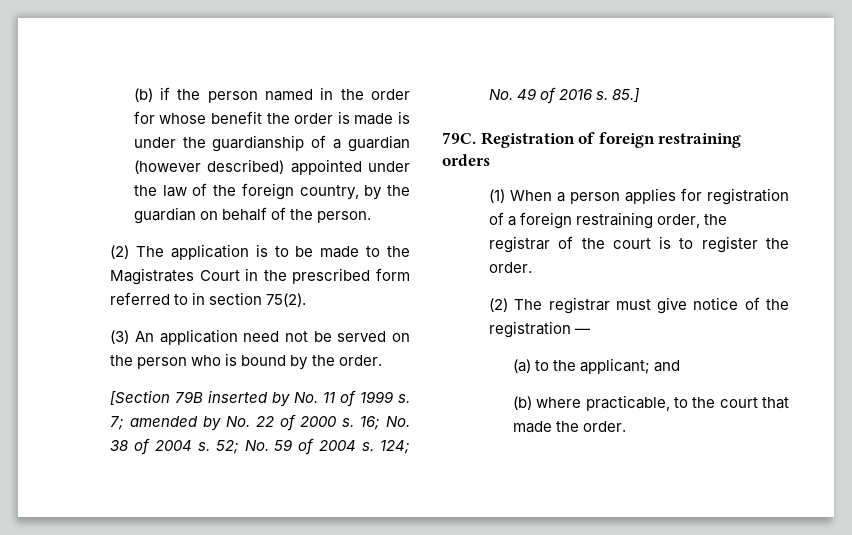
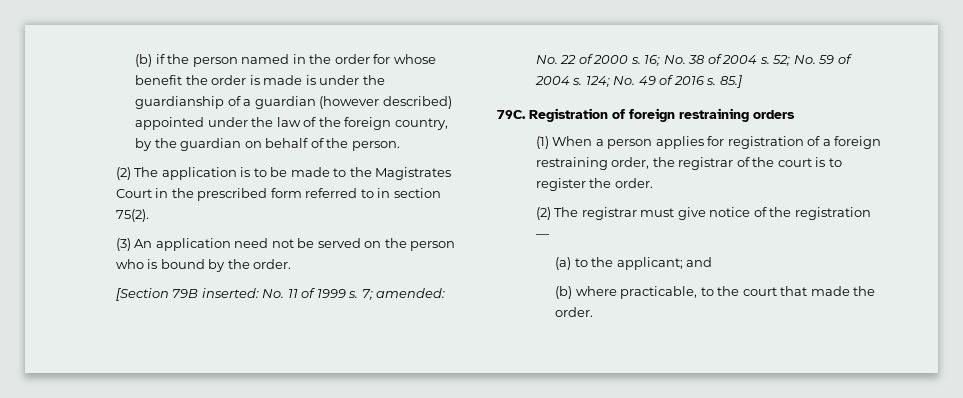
[208,390,291,407] inserted by -> [201,288,259,298] inserted:
[130,416,221,431] amended by -> [376,288,446,298] amended:

